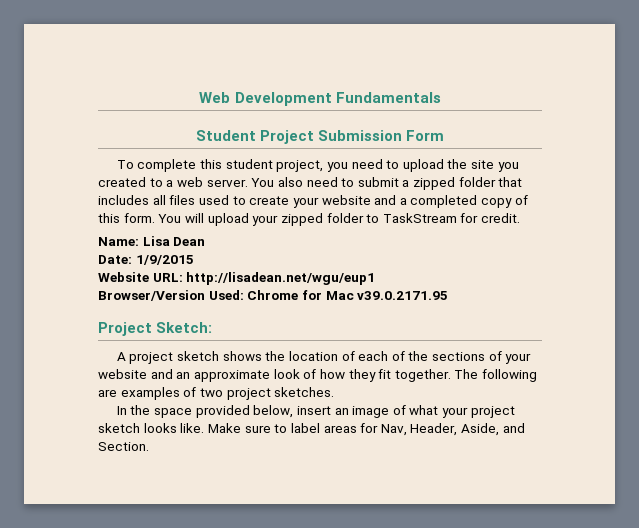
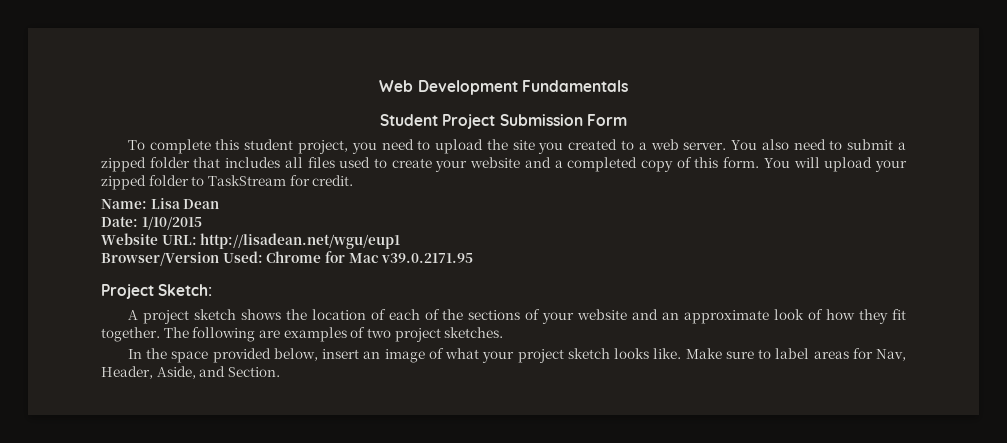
[135,255,194,265] 1/9/2015 -> [141,216,202,230] 1/10/2015

